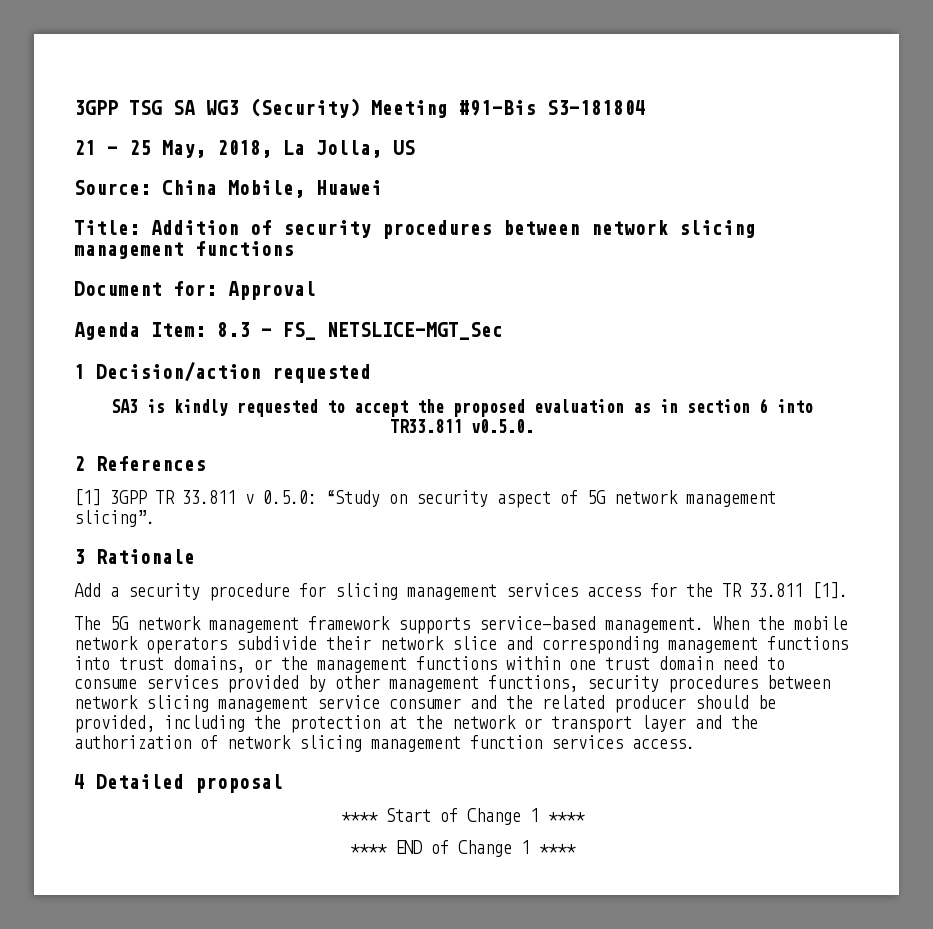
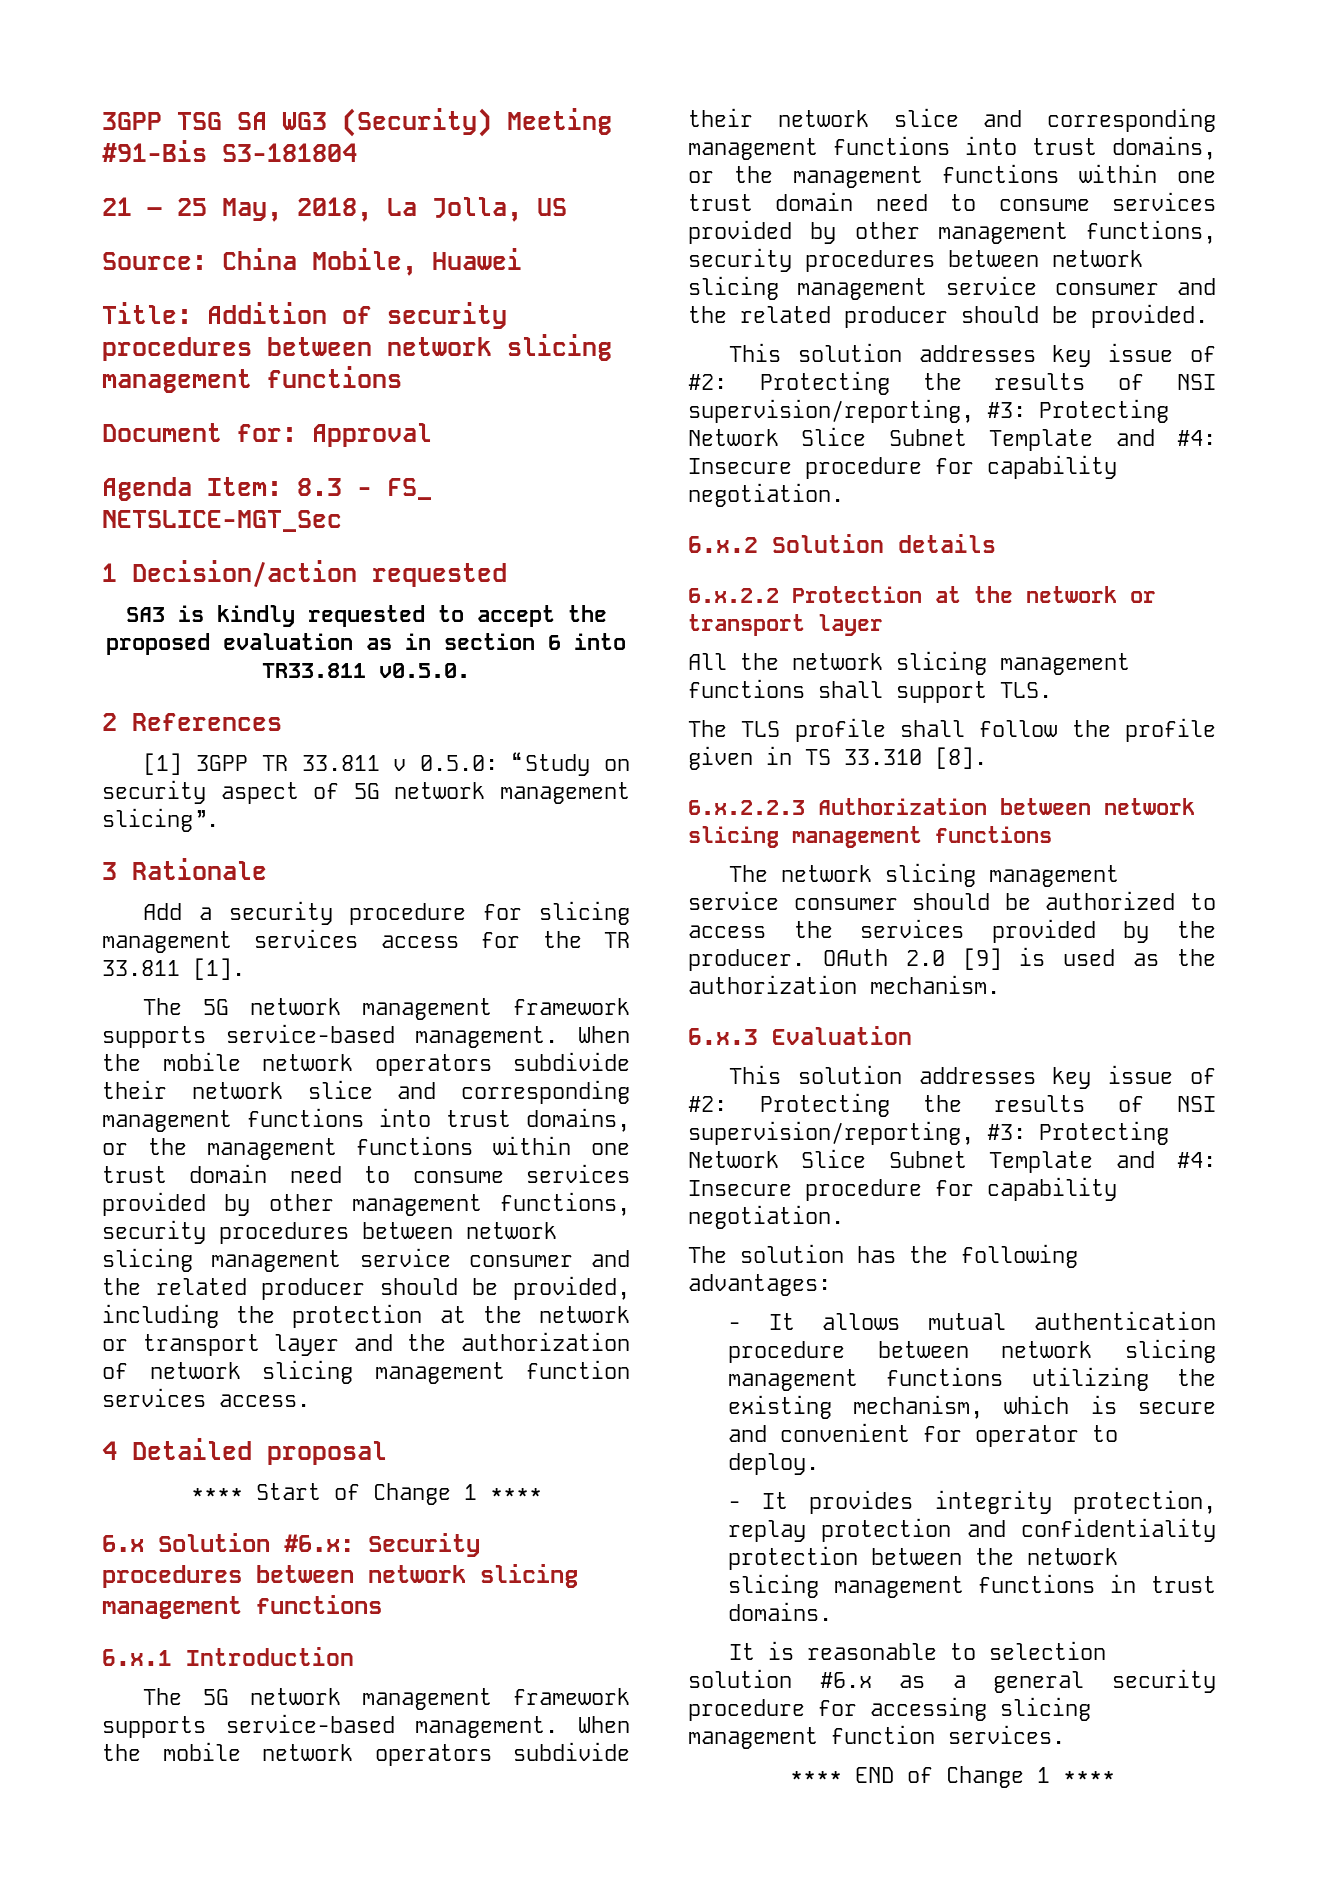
(585, 817) none -> [102,1533,480,1557] [102,1564,578,1588] [102,1595,382,1619] [102,1647,354,1666] [143,1688,630,1710] [102,1714,630,1738] [102,1742,630,1766] [688,108,1216,132] [688,136,1216,160] [688,164,1216,188] [688,192,1216,211] [688,220,1216,244] [688,248,1143,272] [688,276,1216,300] [688,304,1208,328] [729,343,1216,367] [688,371,1216,395] [688,399,1169,423] [688,427,1216,451] [688,455,1117,479] [688,483,844,507] [688,534,996,553] [688,586,1156,603] [688,614,883,636] [688,651,1130,675] [688,679,1052,703] [688,718,1216,742] [688,746,987,770] [688,798,1195,815] [688,826,1052,848] [729,863,1120,887] [688,891,1216,910] [688,919,1216,943] [688,947,1216,971] [688,975,1000,994] [688,1026,912,1045] [729,1065,1216,1089] [688,1093,1216,1117] [688,1121,1169,1145] [688,1149,1216,1173] [688,1177,1117,1201] [688,1205,844,1229] [688,1244,1078,1268] [688,1274,831,1296] [727,1311,1216,1330] [727,1339,1216,1363] [727,1367,1216,1391] [727,1395,1216,1419] [727,1423,1118,1447] [727,1453,819,1475] [727,1490,1216,1514] [727,1518,1216,1542] [727,1546,1118,1570] [727,1574,1216,1598] [727,1602,832,1621] [729,1641,1107,1660] [688,1669,1216,1693] [688,1697,1091,1721] [688,1725,1065,1749] // 6.x Solution #6.x: Security procedures between network slicing management functions // 6.x.1 Introduction // The 5G network management framework supports service-based management. When the mobile network operators subdivide their network slice and corresponding management functions into trust domains, or the management functions within one trust domain need to consume services provided by other management functions, security procedures between network slicing management service consumer and the related producer should be provided. // This solution addresses key issue of #2: Protecting the results of NSI supervision/reporting, #3: Protecting Network Slice Subnet Template and #4: Insecure procedure for capability negotiation. // 6.x.2 Solution details // 6.x.2.2 Protection at the network or transport layer // All the network slicing management functions shall support TLS. // The TLS profile shall follow the profile given in TS 33.310 [8]. // 6.x.2.2.3 Authorization between network slicing management functions // The network slicing management service consumer should be authorized to access the services provided by the producer. OAuth 2.0 [9] is used as the authorization mechanism. // 6.x.3 Evaluation // This solution addresses key issue of #2: Protecting the results of NSI supervision/reporting, #3: Protecting Network Slice Subnet Template and #4: Insecure procedure for capability negotiation. // The solution has the following advantages: // - It allows mutual authentication procedure between network slicing management functions utilizing the existing mechanism, which is secure and convenient for operator to deploy. // - It provides integrity protection, replay protection and confidentiality protection between the network slicing management functions in trust domains. // It is reasonable to selection solution #6.x as a general security procedure for accessing slicing management function services.

